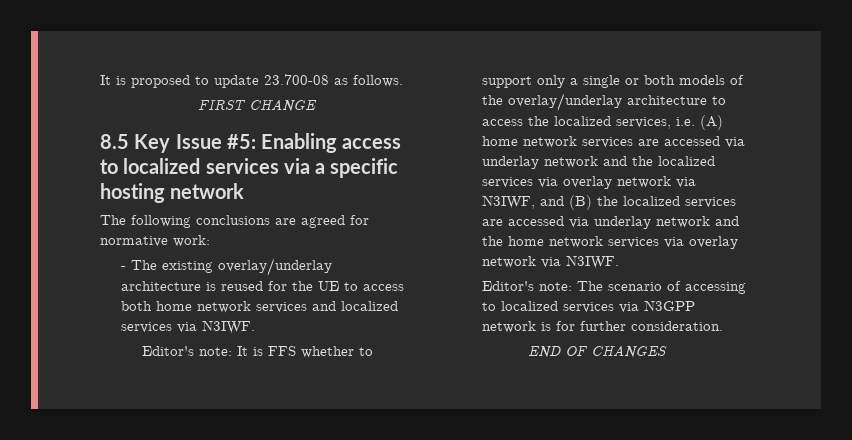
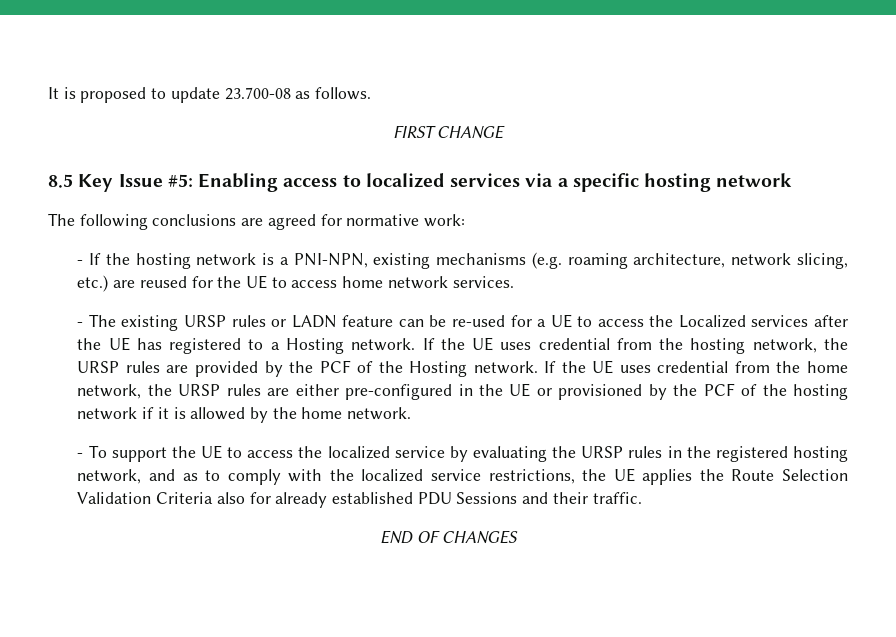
[131,258,333,276] [121,281,217,291] The existing overlay/underlay architecture is -> [89,252,848,269] [77,275,136,292] If the hosting network is a PNI-NPN, existing mechanisms (e.g. roaming architecture, network slicing, etc.) are
[121,301,399,313] [121,320,256,334] [142,346,374,358] [482,75,745,88] [482,93,727,111] [482,115,724,130] [482,136,746,148] [482,156,716,169] [482,176,697,189] [482,195,737,210] [482,216,740,229] [482,236,739,249] [482,255,620,269] [482,281,747,294] [482,300,696,313] [482,321,724,333] both home network services and localized services via N3IWF. // Editor's note: It is FFS whether to support only a single or both models of the overlay/underlay architecture to access the localized services, i.e. (A) home network services are accessed via underlay network and the localized services via overlay network via N3IWF, and (B) the localized services are accessed via underlay network and the home network services via overlay network via N3IWF. // Editor's note: The scenario of accessing to localized services via N3GPP network is for further consideration. -> [342,276,514,289] [77,314,848,331] [77,337,848,354] [77,360,848,377] [77,383,848,400] [77,407,412,423] [77,445,848,462] [77,468,849,485] [77,492,642,508] home network services. // - The existing URSP rules or LADN feature can be re-used for a UE to access the Localized services after the UE has registered to a Hosting network. If the UE uses credential from the hosting network, the URSP rules are provided by the PCF of the Hosting network. If the UE uses credential from the home network, the URSP rules are either pre-configured in the UE or provisioned by the PCF of the hosting network if it is allowed by the home network. // - To support the UE to access the localized service by evaluating the URSP rules in the registered hosting network, and as to comply with the localized service restrictions, the UE applies the Route Selection Validation Criteria also for already established PDU Sessions and their traffic.

